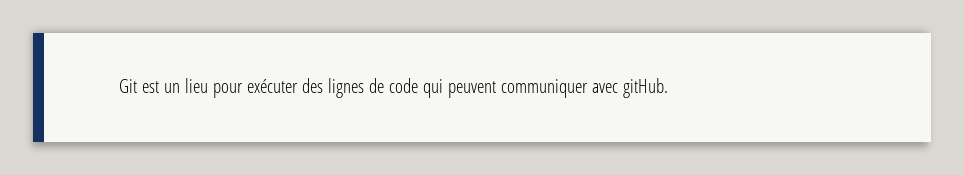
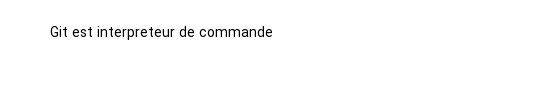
[163,78,668,98] un lieu pour exécuter des lignes de code qui peuvent communiquer avec gitHub. -> [97,26,273,40] interpreteur de commande

